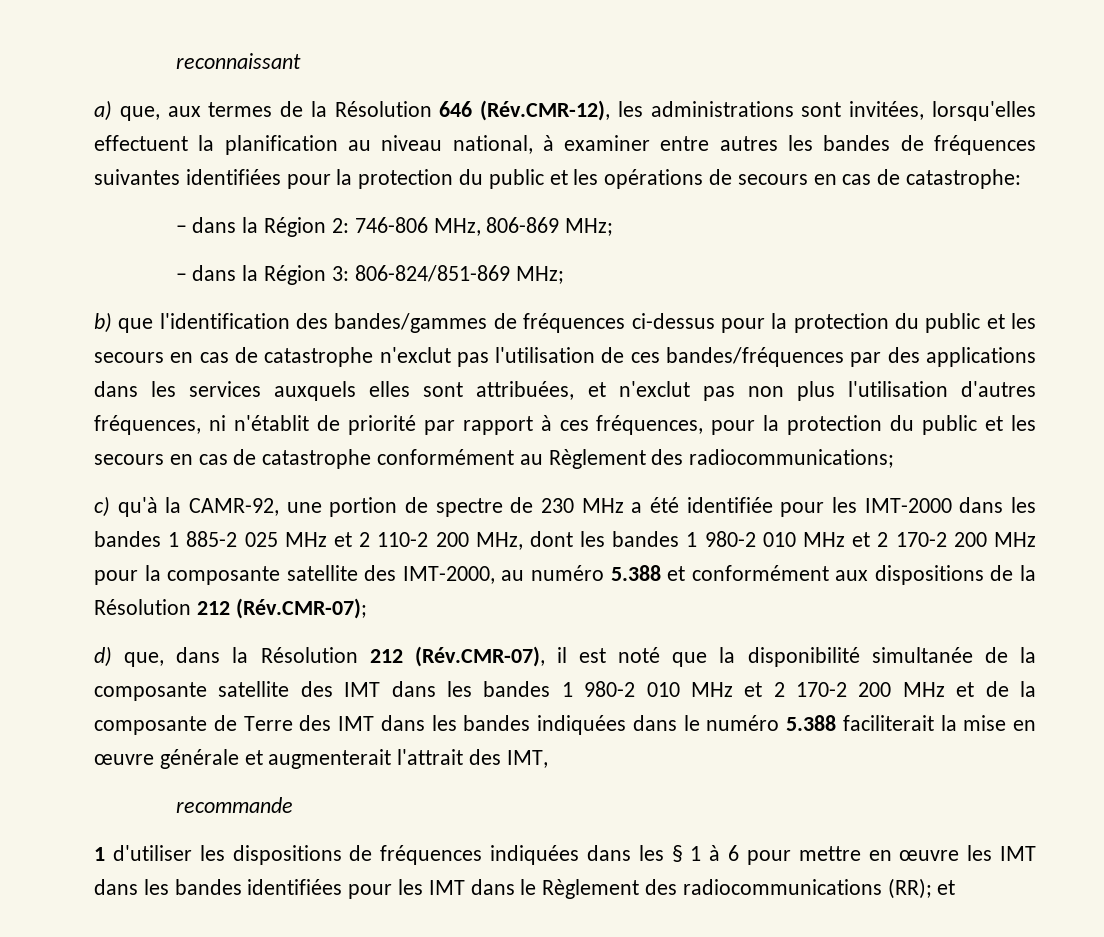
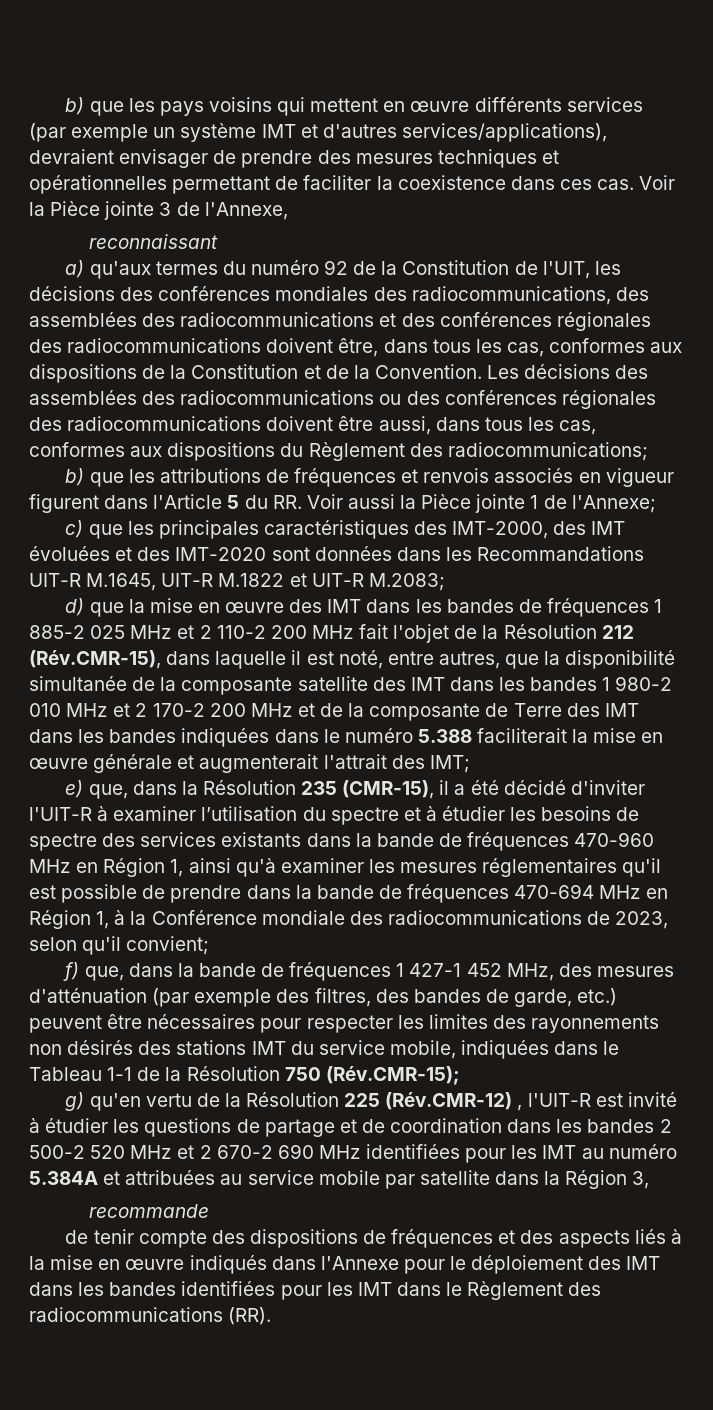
[175,53,301,69] [94,100,1036,121] [94,135,1036,155] [94,169,1022,189] [175,217,614,237] [175,265,564,285] [94,312,1037,333] [94,347,1036,367] [94,381,1036,401] [94,415,1036,435] [94,449,895,469] [94,496,1036,517] [94,531,161,547] reconnaissant // a) que, aux termes de la Résolution 646 (Rév.CMR-12), les administrations sont invitées, lorsqu'elles effectuent la planification au niveau national, à examiner entre autres les bandes de fréquences suivantes identifiées pour la protection du public et les opérations de secours en cas de catastrophe: // – dans la Région 2: 746-806 MHz, 806-869 MHz; // – dans la Région 3: 806-824/851-869 MHz; // b) que l'identification des bandes/gammes de fréquences ci-dessus pour la protection du public et les secours en cas de catastrophe n'exclut pas l'utilisation de ces bandes/fréquences par des applications dans les services auxquels elles sont attribuées, et n'exclut pas non plus l'utilisation d'autres fréquences, ni n'établit de priorité par rapport à ces fréquences, pour la protection du public et les secours en cas de catastrophe conformément au Règlement des radiocommunications; // c) qu'à la CAMR-92, une portion de spectre de 230 MHz a été identifiée pour les IMT-2000 dans les bandes -> [65,97,643,116] [29,123,607,142] [29,149,559,168] [29,175,676,194] [29,201,288,220] [88,234,218,249] [65,260,621,279] [29,286,649,305] [29,312,651,331] [29,338,683,357] [29,364,649,383] [29,390,656,409] [29,416,597,435] [29,442,648,461] [65,468,674,487] [29,494,656,513] [65,520,626,539] [29,546,645,561] [29,573,445,591] [65,598,649,617] b) que les pays voisins qui mettent en œuvre différents services (par exemple un système IMT et d'autres services/applications), devraient envisager de prendre des mesures techniques et opérationnelles permettant de faciliter la coexistence dans ces cas. Voir la Pièce jointe 3 de l'Annexe, // reconnaissant // a) qu'aux termes du numéro 92 de la Constitution de l'UIT, les décisions des conférences mondiales des radiocommunications, des assemblées des radiocommunications et des conférences régionales des radiocommunications doivent être, dans tous les cas, conformes aux dispositions de la Constitution et de la Convention. Les décisions des assemblées des radiocommunications ou des conférences régionales des radiocommunications doivent être aussi, dans tous les cas, conformes aux dispositions du Règlement des radiocommunications; // b) que les attributions de fréquences et renvois associés en vigueur figurent dans l'Article 5 du RR. Voir aussi la Pièce jointe 1 de l'Annexe; // c) que les principales caractéristiques des IMT-2000, des IMT évoluées et des IMT-2020 sont données dans les Recommandations UIT-R M.1645, UIT-R M.1822 et UIT-R M.2083; // d) que la mise en œuvre des IMT dans les bandes de fréquences
[475,531,1036,550] [94,565,1036,585] [94,598,367,619] [94,646,661,667] MHz, dont les bandes 1 980-2 010 MHz et 2 170-2 200 MHz pour la composante satellite des IMT-2000, au numéro 5.388 et conformément aux dispositions de la Résolution 212 (Rév.CMR-07); // d) que, dans la Résolution 212 (Rév.CMR-07), il est noté -> [311,624,634,643] [29,650,500,669] MHz fait l'objet de la Résolution 212 (Rév.CMR-15), dans laquelle il est noté, entre autres,
[506,750,548,768] [175,797,293,813] [94,845,993,865] IMT, // recommande // 1 d'utiliser les dispositions de fréquences indiquées dans les § 1 à 6 pour mettre en œuvre les -> [429,755,470,773] [65,780,645,799] [29,806,640,825] [29,832,655,851] [29,858,662,877] [29,884,669,903] [29,910,669,929] [29,936,210,955] [63,962,674,981] [29,988,618,1007] [29,1014,660,1033] [29,1040,620,1059] [29,1066,460,1085] [65,1092,677,1111] [29,1118,672,1137] [29,1144,677,1163] [29,1170,650,1189] [88,1204,209,1218] [65,1229,682,1248] [29,1255,622,1274] IMT; // e) que, dans la Résolution 235 (CMR-15), il a été décidé d'inviter l'UIT-R à examiner l’utilisation du spectre et à étudier les besoins de spectre des services existants dans la bande de fréquences 470-960 MHz en Région 1, ainsi qu'à examiner les mesures réglementaires qu'il est possible de prendre dans la bande de fréquences 470-694 MHz en Région 1, à la Conférence mondiale des radiocommunications de 2023, selon qu'il convient; // f) que, dans la bande de fréquences 1 427-1 452 MHz, des mesures d'atténuation (par exemple des filtres, des bandes de garde, etc.) peuvent être nécessaires pour respecter les limites des rayonnements non désirés des stations IMT du service mobile, indiquées dans le Tableau 1-1 de la Résolution 750 (Rév.CMR-15); // g) qu'en vertu de la Résolution 225 (Rév.CMR-12) , l'UIT-R est invité à étudier les questions de partage et de coordination dans les bandes 2 500-2 520 MHz et 2 670-2 690 MHz identifiées pour les IMT au numéro 5.384A et attribuées au service mobile par satellite dans la Région 3, // recommande // de tenir compte des dispositions de fréquences et des aspects liés à la mise en œuvre indiqués dans l'Annexe pour le déploiement des
[887,878,956,899] (RR); et -> [228,1307,272,1325] (RR).

